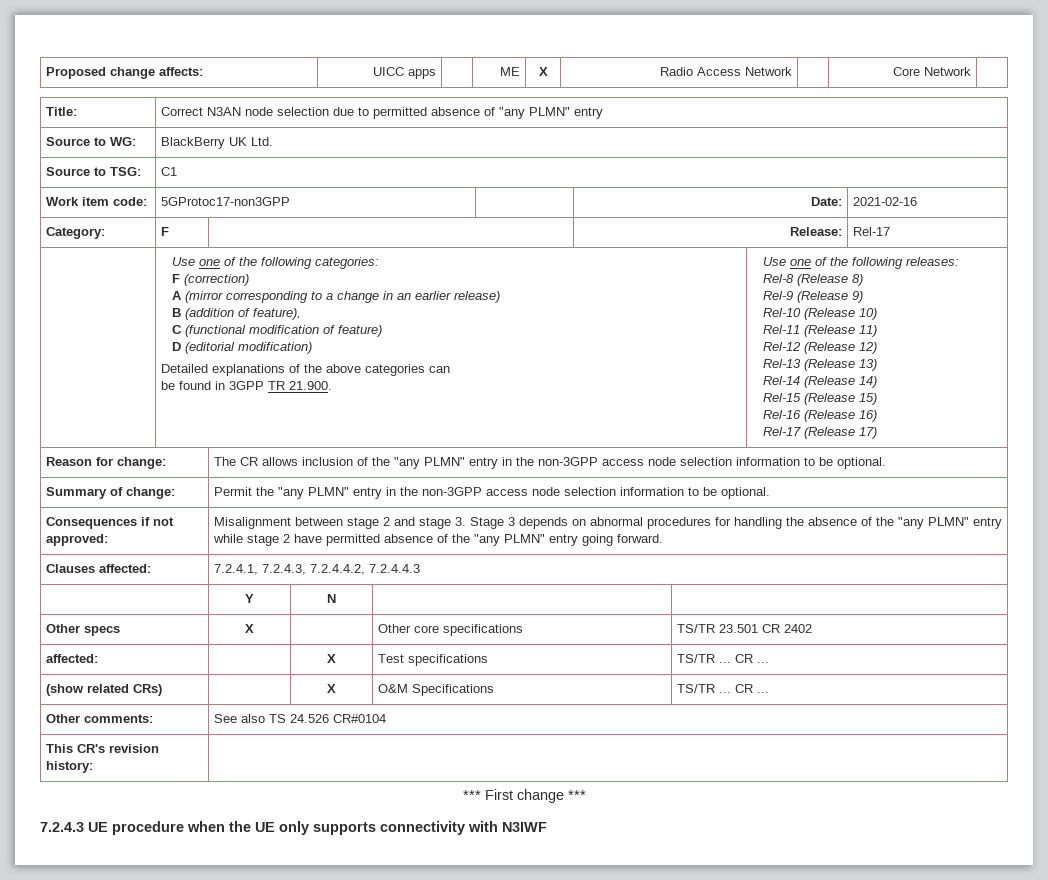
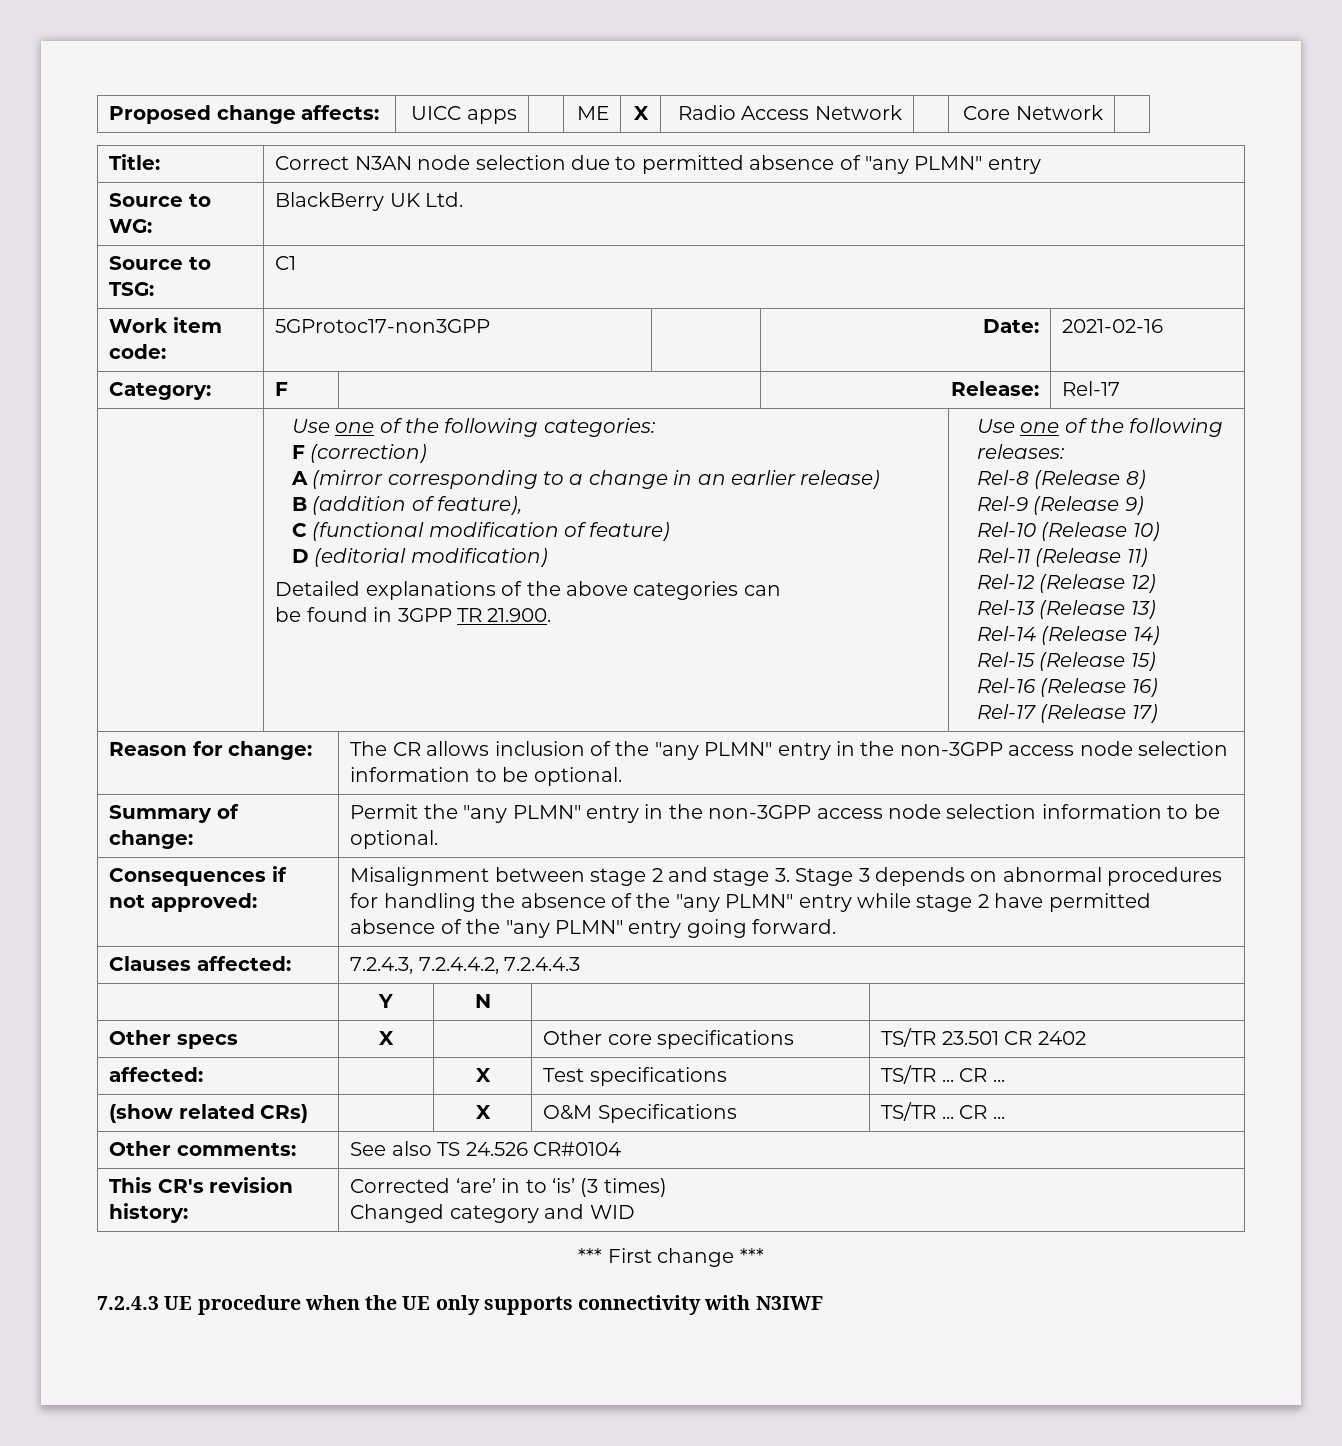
[213,564,258,575] 7.2.4.1, -> (291, 963) none
(93, 767) none -> [350,1178,667,1197] [350,1204,635,1223] Corrected ‘are’ in to ‘is’ (3 times) // Changed category and WID

